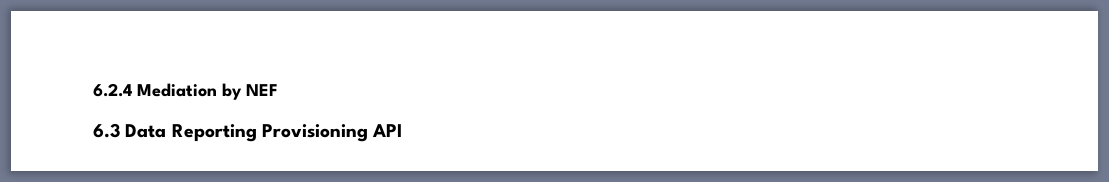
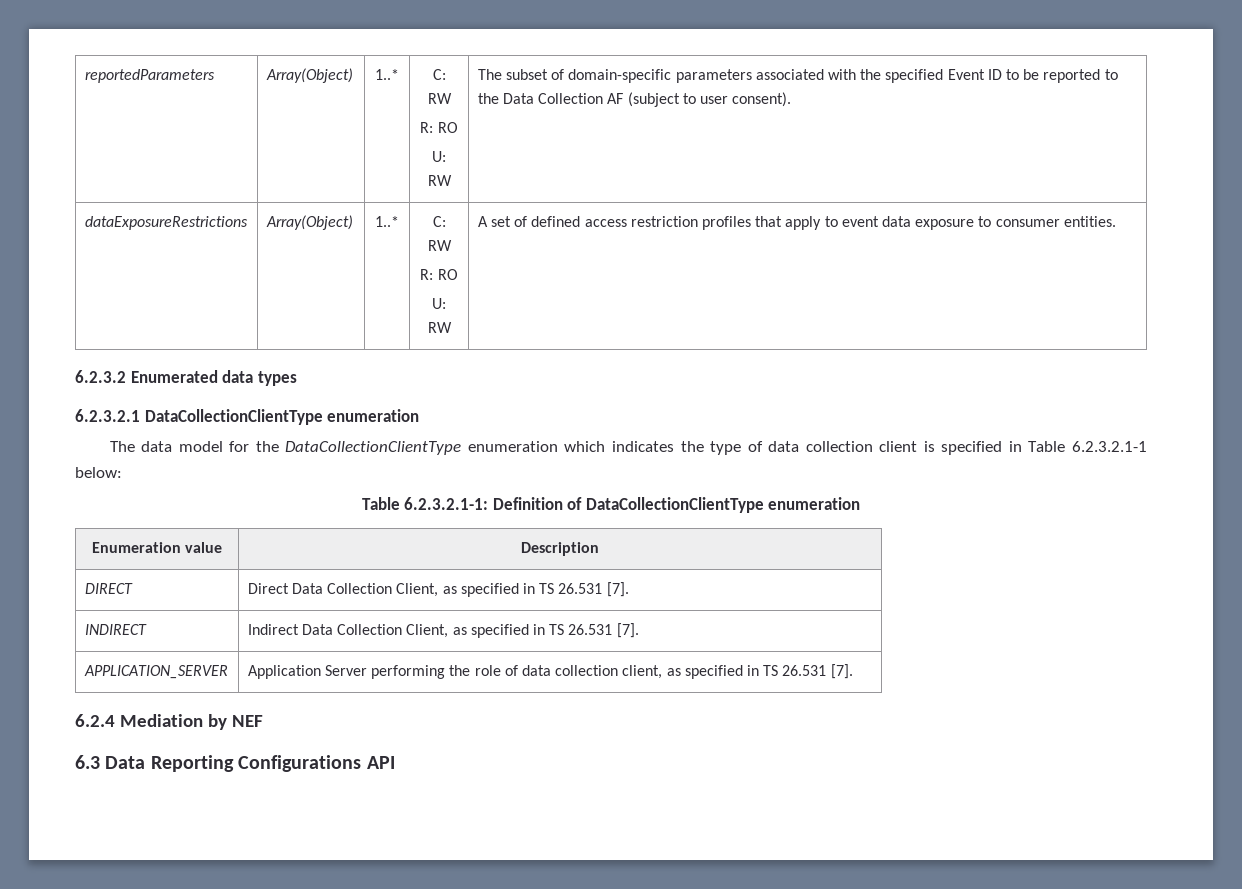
(93, 90) none -> [84,69,215,83] [265,68,353,83] [375,69,399,80] [432,69,446,80] [427,93,452,104] [420,122,458,133] [432,151,446,162] [427,175,452,186] [477,69,1118,83] [477,92,792,107] [84,216,248,230] [265,215,353,230] [375,216,399,227] [432,216,446,227] [427,240,452,251] [420,269,458,280] [432,298,446,309] [427,322,452,333] [477,216,1116,230] [75,370,297,386] [75,409,420,425] [109,441,1147,455] [75,467,122,478] [361,497,861,513] [91,542,223,553] [521,542,599,556] [84,583,133,594] [247,582,629,597] [84,624,147,635] [247,623,639,638] [83,665,228,679] [247,664,853,679] reportedParameters | Array(Object) | 1..* | C: RW // R: RO // U: RW | The subset of domain-specific parameters associated with the specified Event ID to be reported to the Data Collection AF (subject to user consent). // dataExposureRestrictions | Array(Object) | 1..* | C: RW // R: RO // U: RW | A set of defined access restriction profiles that apply to event data exposure to consumer entities. // 6.2.3.2 Enumerated data types // 6.2.3.2.1 DataCollectionClientType enumeration // The data model for the DataCollectionClientType enumeration which indicates the type of data collection client is specified in Table 6.2.3.2.1-1 below: // Table 6.2.3.2.1-1: Definition of DataCollectionClientType enumeration // Enumeration value | Description // DIRECT | Direct Data Collection Client, as specified in TS 26.531 [7]. // INDIRECT | Indirect Data Collection Client, as specified in TS 26.531 [7]. // APPLICATION_SERVER | Application Server performing the role of data collection client, as specified in TS 26.531 [7]. //
[261,124,368,142] Provisioning -> [238,755,362,772] Configurations

